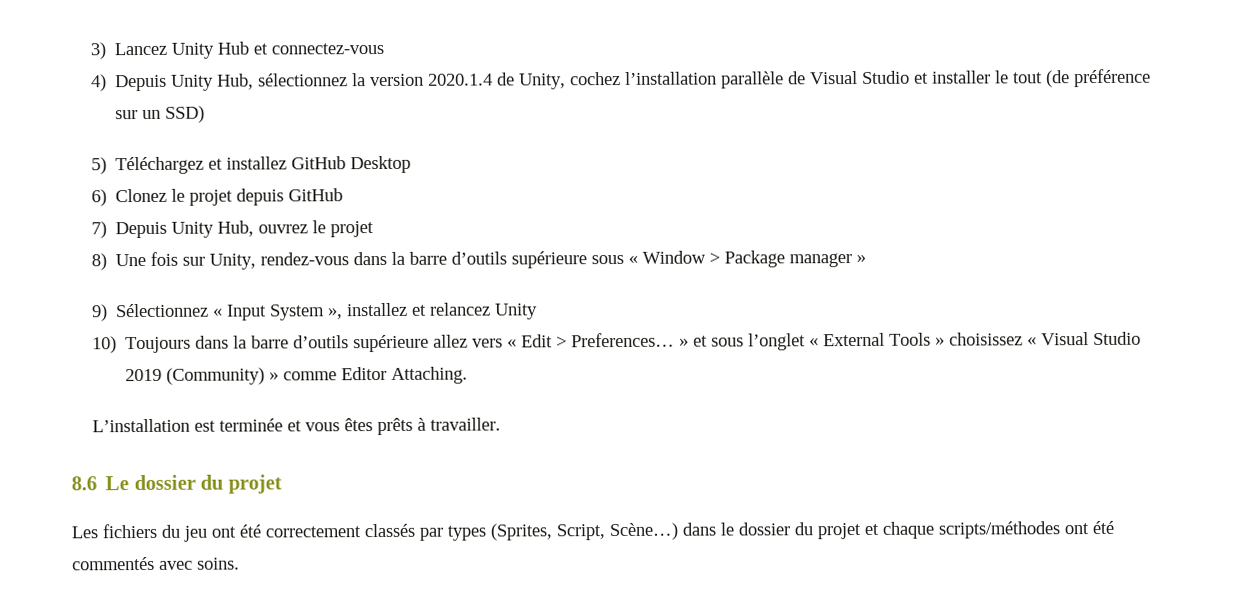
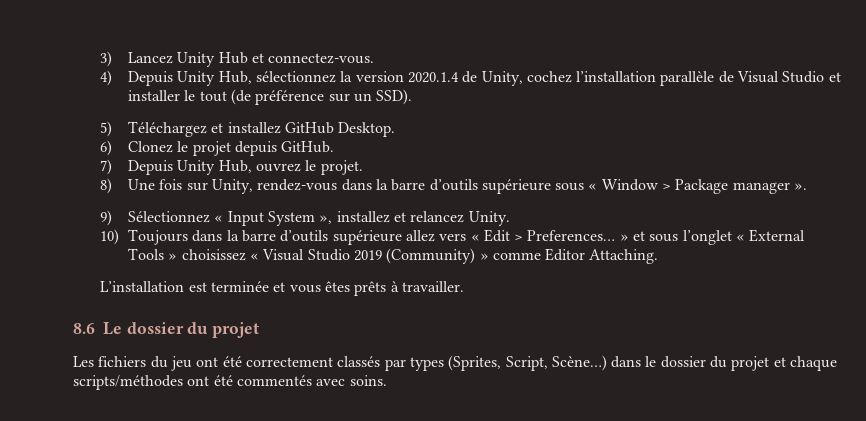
[271,42,385,55] connectez-vous -> [268,53,375,64] connectez-vous.
[165,105,206,123] SSD) -> [376,89,413,105] SSD).
[350,155,412,174] Desktop -> [338,122,396,137] Desktop.
[288,188,344,202] GitHub -> [281,141,335,153] GitHub.
[330,221,375,238] projet -> [320,160,363,175] projet.
[856,254,867,264] » -> [794,183,808,190] ».
[495,303,539,320] Unity -> [468,211,510,226] Unity.

